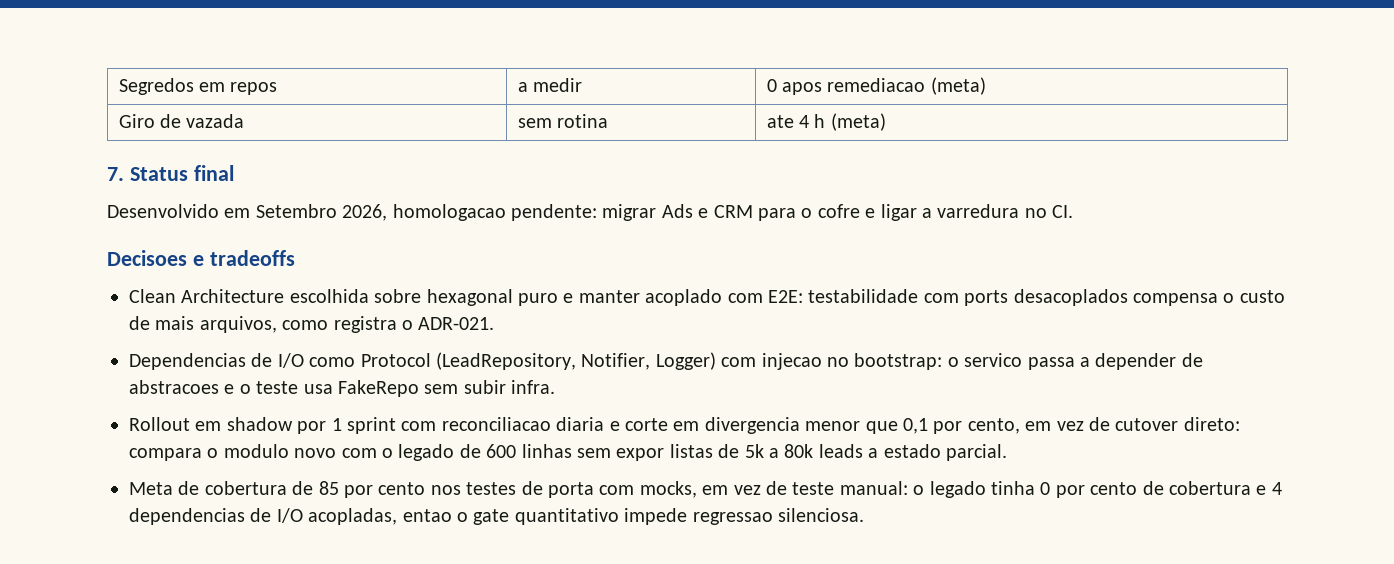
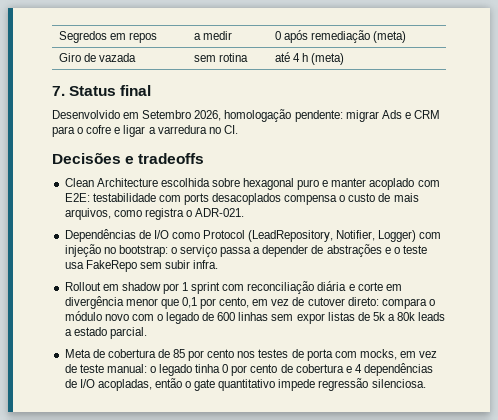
[781,78,926,95] apos remediacao -> [283,30,370,43] após remediação
[766,115,794,128] ate -> [274,52,290,62] até
[392,204,506,221] homologacao -> [224,109,292,122] homologação
[107,250,187,266] Decisoes -> [52,152,121,164] Decisões
[129,353,246,370] Dependencias -> [64,229,136,242] Dependências
[761,353,822,370] injecao -> [64,244,101,257] injeção
[964,353,1023,367] servico -> [180,245,218,257] serviço
[129,380,219,394] abstracoes -> [326,244,382,257] abstrações
[441,417,605,431] reconciliacao diaria -> [247,281,347,294] reconciliação diária
[704,417,800,434] divergencia -> [64,296,124,309] divergência
[223,444,289,458] modulo -> [64,311,102,321] módulo
[129,508,245,525] dependencias -> [364,363,434,376] dependências
[402,509,452,522] entao -> [154,378,182,388] então
[692,512,773,525] regressao -> [318,378,369,391] regressão

